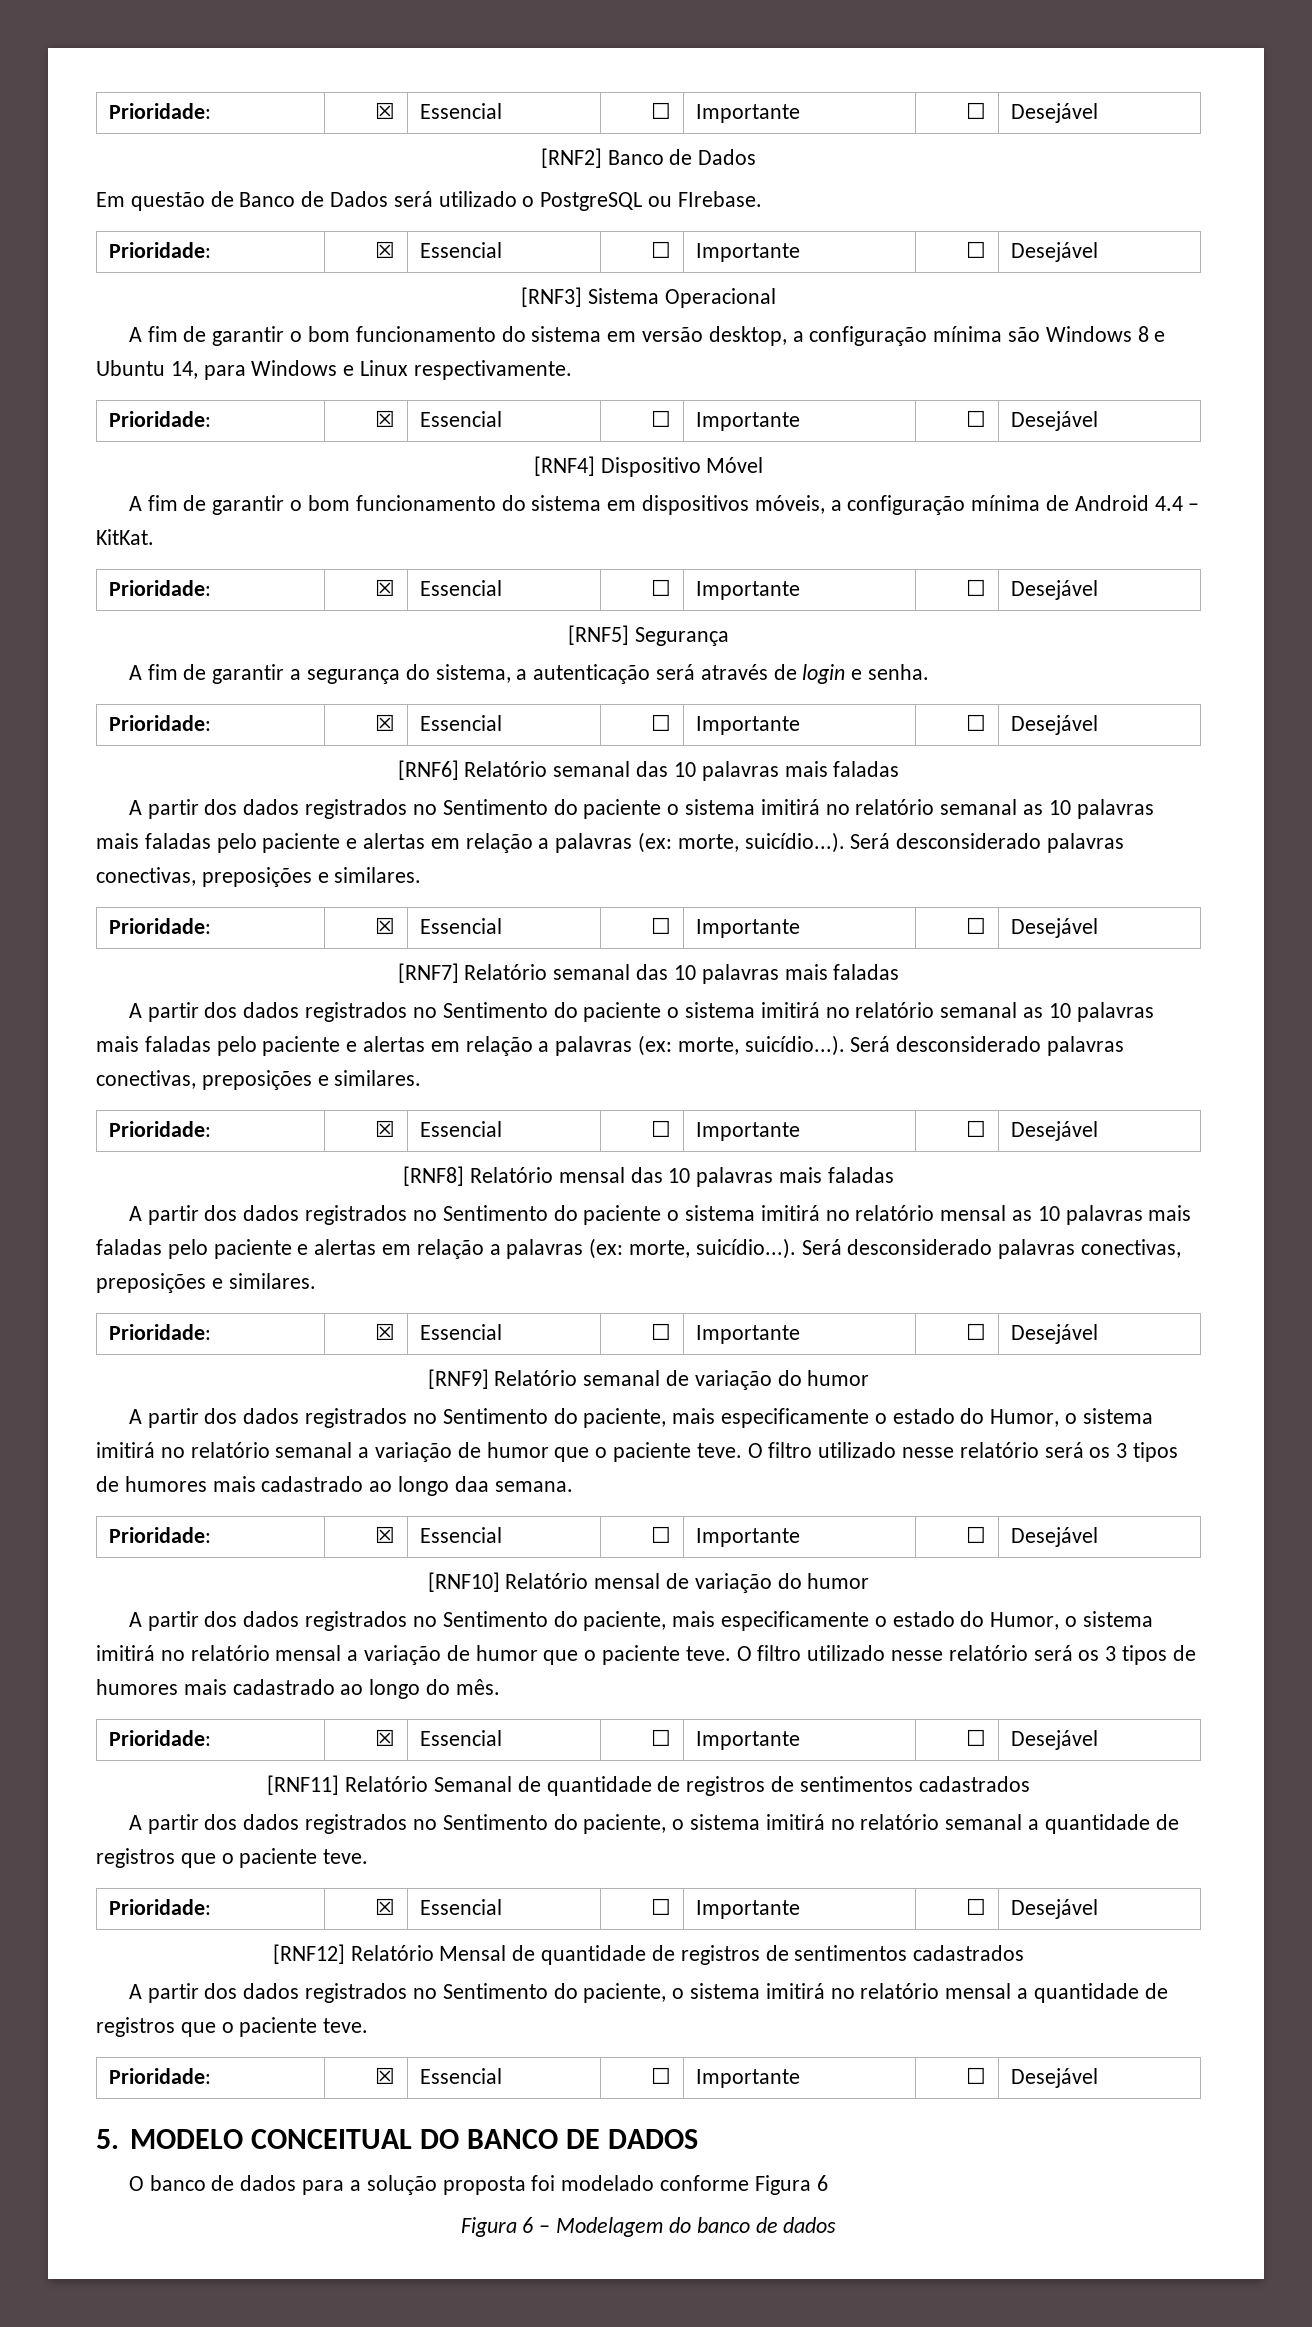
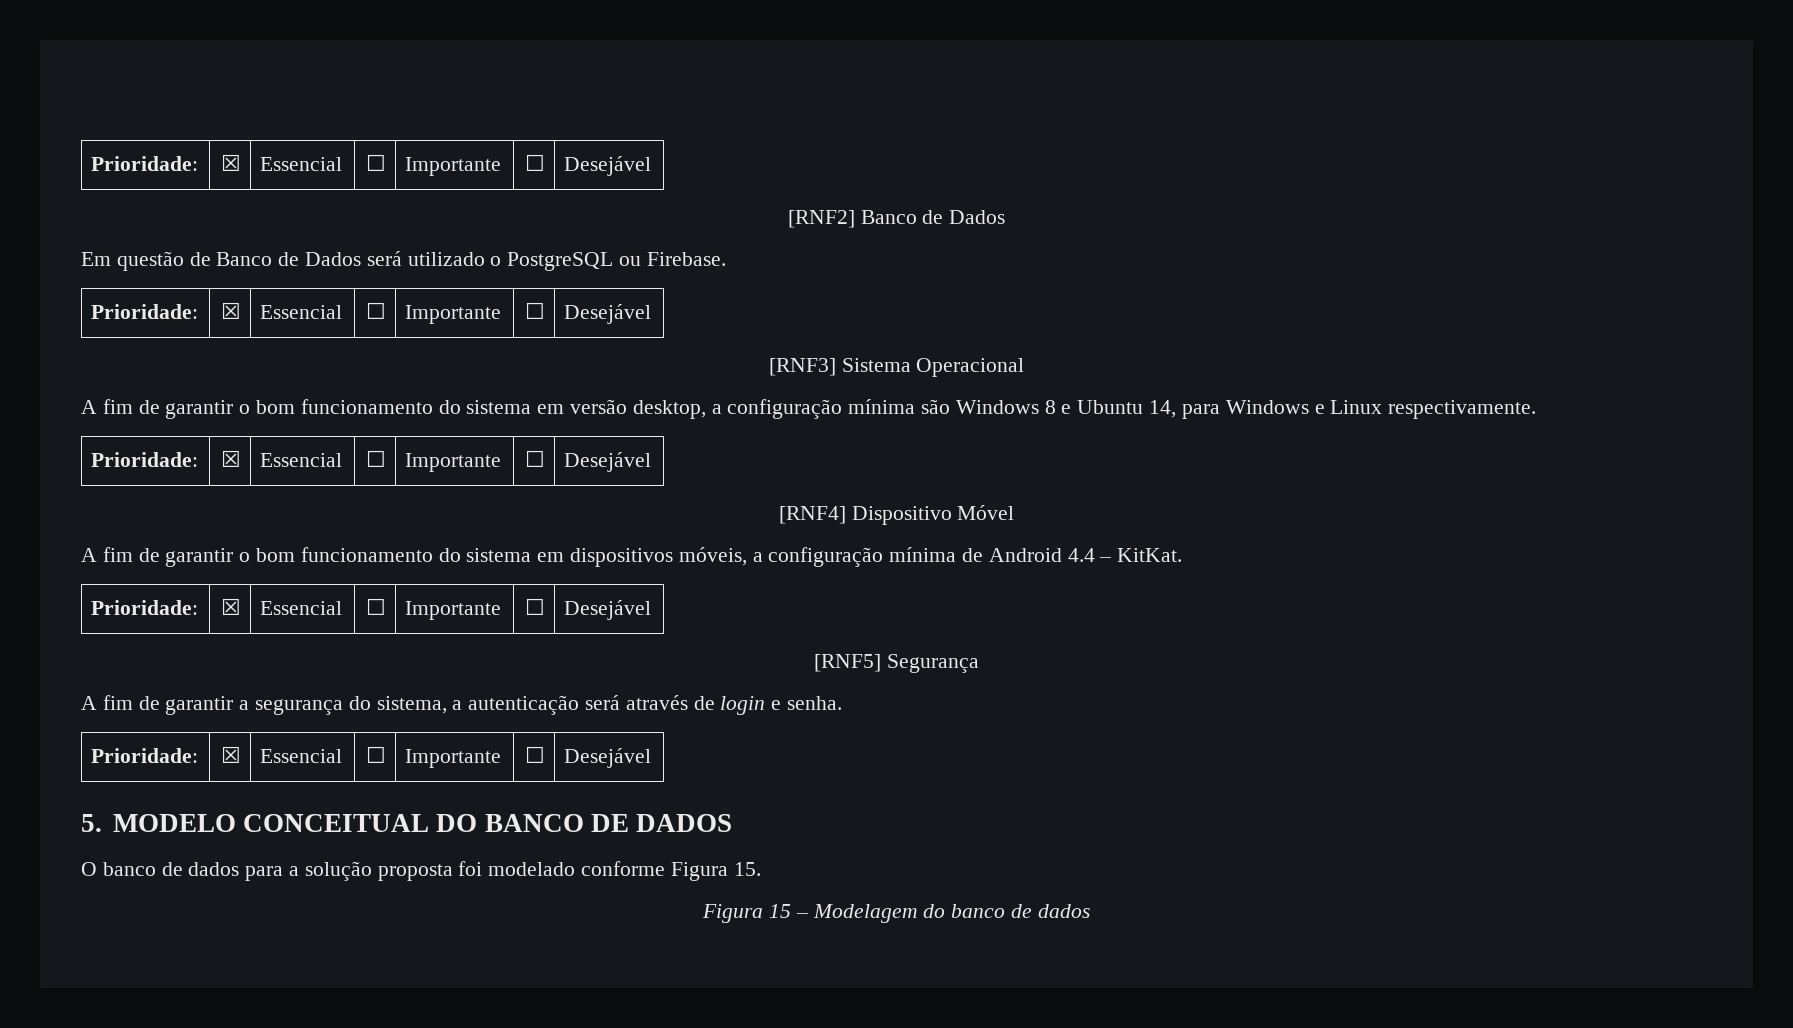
[677,191,762,207] FIrebase. -> [646,252,726,266] Firebase.
[397,760,900,781] [128,799,1154,819] [96,832,1125,853] [96,867,422,887] [108,918,211,934] [375,917,396,934] [419,918,502,934] [651,917,672,934] [695,919,800,938] [966,917,987,934] [1010,918,1098,938] [397,963,900,984] [128,1002,1154,1022] [96,1035,1125,1056] [96,1070,422,1090] [108,1121,211,1137] [375,1120,396,1137] [419,1121,502,1137] [651,1120,672,1137] [695,1122,800,1141] [966,1120,987,1137] [1010,1121,1098,1141] [403,1166,894,1187] [128,1205,1192,1225] [96,1238,1182,1259] [96,1273,316,1293] [108,1324,211,1340] [375,1323,396,1340] [419,1324,502,1340] [651,1323,672,1340] [695,1325,800,1344] [966,1323,987,1340] [1010,1324,1098,1344] [427,1369,870,1390] [128,1408,1153,1428] [96,1442,1179,1462] [96,1476,573,1496] [108,1527,211,1543] [375,1526,396,1543] [419,1527,502,1543] [651,1526,672,1543] [695,1528,800,1547] [966,1526,987,1543] [1010,1527,1098,1547] [427,1572,870,1593] [128,1611,1153,1631] [96,1645,1196,1665] [96,1679,500,1699] [108,1730,211,1746] [375,1729,396,1746] [419,1730,502,1746] [651,1729,672,1746] [695,1731,800,1750] [966,1729,987,1746] [1010,1730,1098,1750] [267,1775,1030,1796] [128,1814,1179,1834] [96,1848,369,1868] [108,1899,211,1915] [375,1898,396,1915] [419,1899,502,1915] [651,1898,672,1915] [695,1900,800,1919] [966,1898,987,1915] [1010,1899,1098,1919] [272,1944,1025,1965] [128,1983,1168,2003] [96,2017,369,2037] [108,2068,211,2084] [375,2067,396,2084] [419,2068,502,2084] [651,2067,672,2084] [695,2069,800,2088] [966,2067,987,2084] [1010,2068,1098,2088] // [RNF6] Relatório semanal das 10 palavras mais faladas // A partir dos dados registrados no Sentimento do paciente o sistema imitirá no relatório semanal as 10 palavras mais faladas pelo paciente e alertas em relação a palavras (ex: morte, suicídio...). Será desconsiderado palavras conectivas, preposições e similares. // Prioridade: | ☒ | Essencial | ☐ | Importante | ☐ | Desejável // [RNF7] Relatório semanal das 10 palavras mais faladas // A partir dos dados registrados no Sentimento do paciente o sistema imitirá no relatório semanal as 10 palavras mais faladas pelo paciente e alertas em relação a palavras (ex: morte, suicídio...). Será desconsiderado palavras conectivas, preposições e similares. // Prioridade: | ☒ | Essencial | ☐ | Importante | ☐ | Desejável // [RNF8] Relatório mensal das 10 palavras mais faladas // A partir dos dados registrados no Sentimento do paciente o sistema imitirá no relatório mensal as 10 palavras mais faladas pelo paciente e alertas em relação a palavras (ex: morte, suicídio...). Será desconsiderado palavras conectivas, preposições e similares. // Prioridade: | ☒ | Essencial | ☐ | Importante | ☐ | Desejável // [RNF9] Relatório semanal de variação do humor // A partir dos dados registrados no Sentimento do paciente, mais especificamente o estado do Humor, o sistema imitirá no relatório semanal a variação de humor que o paciente teve. O filtro utilizado nesse relatório será os 3 tipos de humores mais cadastrado ao longo daa semana. // Prioridade: | ☒ | Essencial | ☐ | Importante | ☐ | Desejável // [RNF10] Relatório mensal de variação do humor // A partir dos dados registrados no Sentimento do paciente, mais especificamente o estado do Humor, o sistema imitirá no relatório mensal a variação de humor que o paciente teve. O filtro utilizado nesse relatório será os 3 tipos de humores mais cadastrado ao longo do mês. // Prioridade: | ☒ | Essencial | ☐ | Importante | ☐ | Desejável // [RNF11] Relatório Semanal de quantidade de registros de sentimentos cadastrados // A partir dos dados registrados no Sentimento do paciente, o sistema imitirá no relatório semanal a quantidade de registros que o paciente teve. // Prioridade: | ☒ | Essencial | ☐ | Importante | ☐ | Desejável // [RNF12] Relatório Mensal de quantidade de registros de sentimentos cadastrados // A partir dos dados registrados no Sentimento do paciente, o sistema imitirá no relatório mensal a quantidade de registros que o paciente teve. // Prioridade: | ☒ | Essencial | ☐ | Importante | ☐ | Desejável -> (652, 758) none
[816,2175,828,2191] [460,2217,534,2237] 6 // Figura 6 -> [733,862,761,876] [702,904,791,923] 15. // Figura 15

